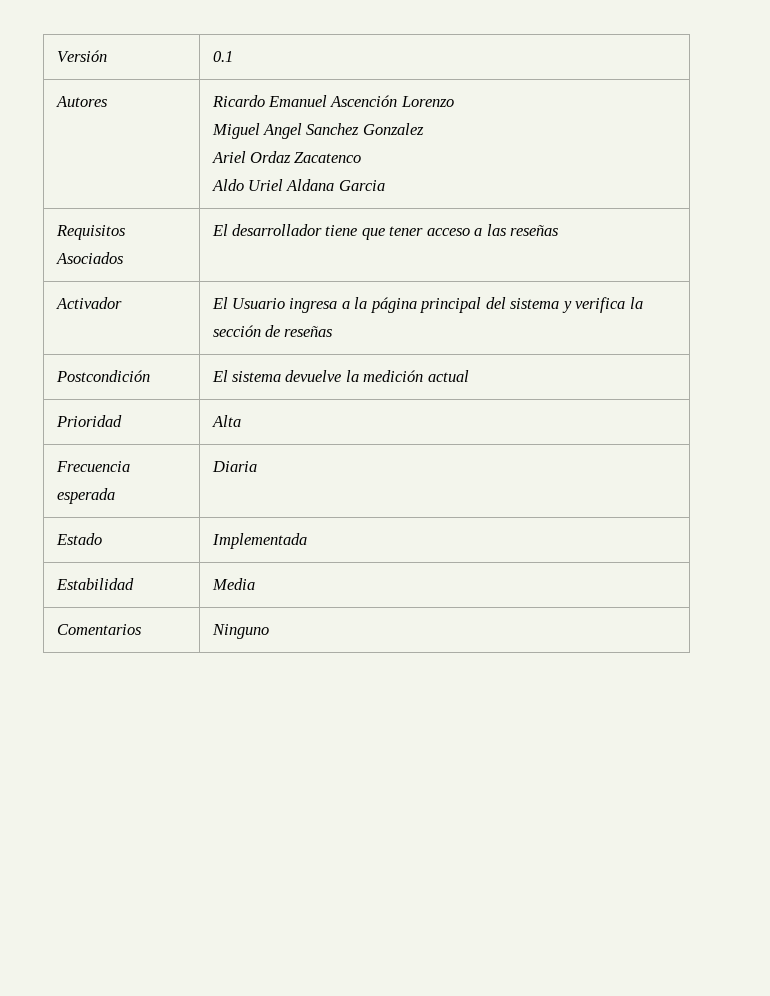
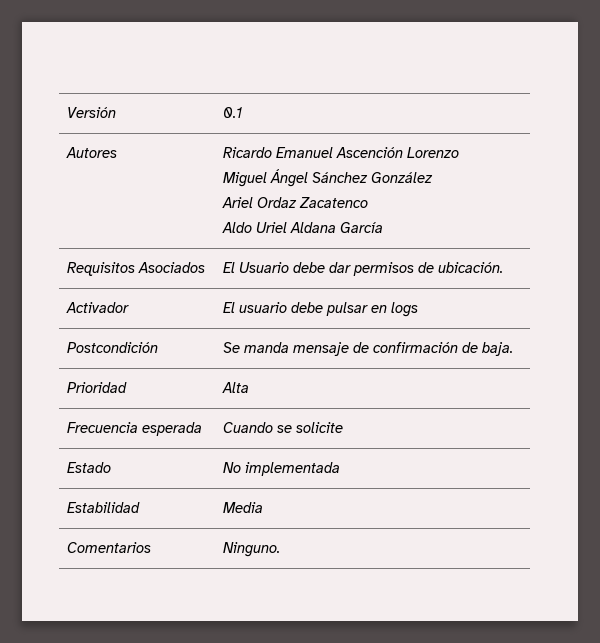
[262,123,424,139] Angel Sanchez Gonzalez -> [270,169,434,187] Ángel Sánchez González
[338,180,385,191] Garcia -> [340,222,384,233] García
[231,224,559,240] [55,297,122,309] [211,297,643,313] [212,325,333,337] [55,370,150,382] [211,370,469,382] desarrollador tiene que tener acceso a las reseñas // Activador | El Usuario ingresa a la página principal del sistema y verifica la sección de reseñas // Postcondición | El sistema devuelve la medición actual -> [239,262,504,276] [66,302,130,313] [223,302,419,317] [67,342,159,353] [223,342,514,356] Usuario debe dar permisos de ubicación. // Activador | El usuario debe pulsar en logs // Postcondición | Se manda mensaje de confirmación de baja.
[211,461,257,472] Diaria -> [223,422,344,433] Cuando se solicite
[211,533,307,549] Implementada -> [223,462,341,476] No implementada
[211,624,269,639] Ninguno -> [223,542,281,557] Ninguno.

